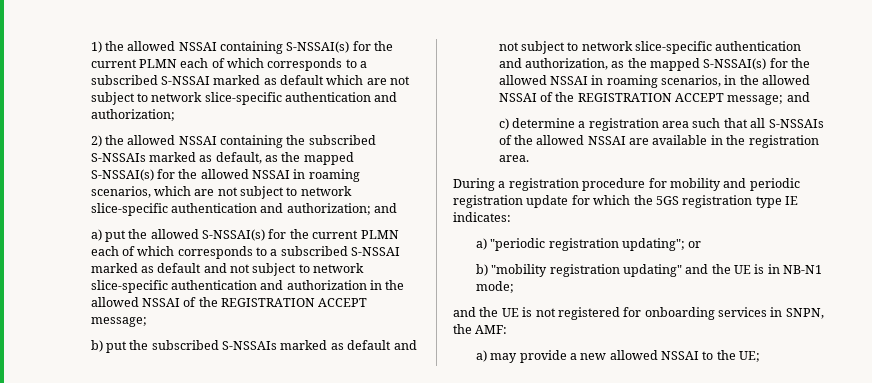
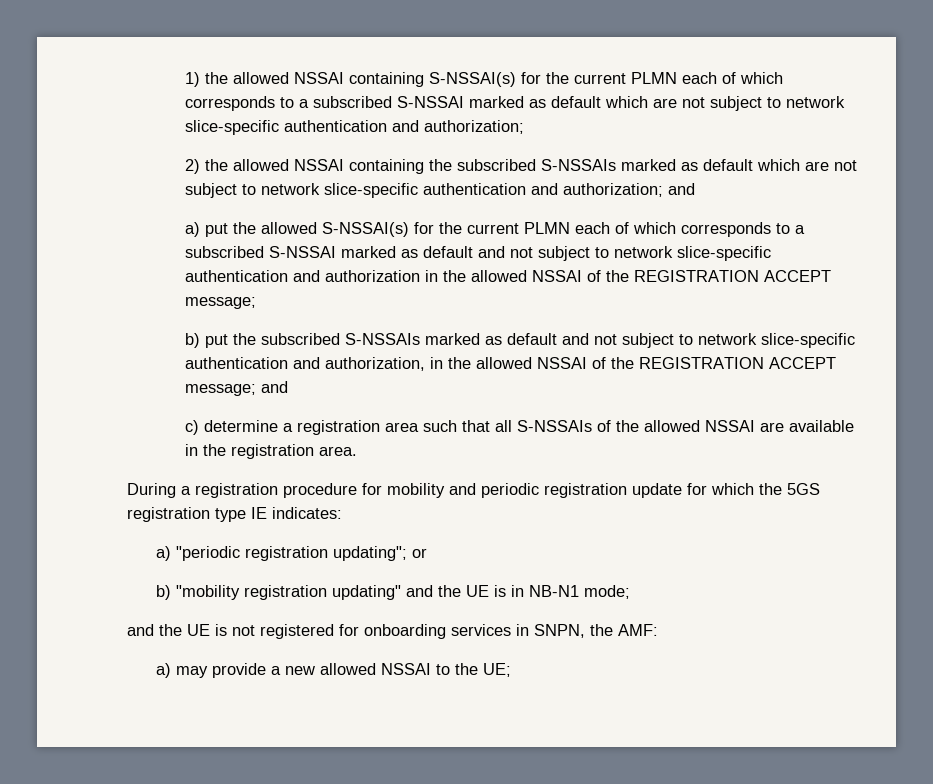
[215,152,354,165] [90,169,360,182] [90,186,151,198] default, as the mapped S-NSSAI(s) for the allowed NSSAI in roaming scenarios, -> [703,159,754,171] default
[611,58,811,71] [498,75,722,88] as the mapped S-NSSAI(s) for the allowed NSSAI in roaming scenarios, -> (426, 364) none

